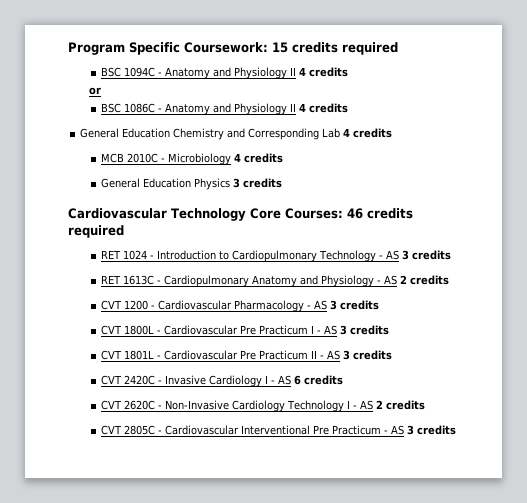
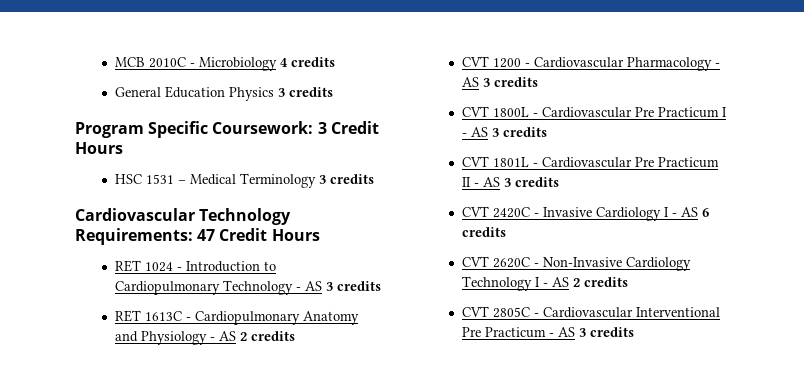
[68,42,398,55] [100,67,348,79] [88,87,101,95] [100,103,348,115] [80,128,393,140] Program Specific Coursework: 15 credits required // BSC 1094C - Anatomy and Physiology II 4 credits // or // BSC 1086C - Anatomy and Physiology II 4 credits // General Education Chemistry and Corresponding Lab 4 credits // -> (115, 62) none
[68,208,413,221] [68,225,124,238] Cardiovascular Technology Core Courses: 46 credits required -> [75,121,379,138] [75,142,123,154] [115,173,375,188] [75,208,292,225] [75,228,320,245] Program Specific Coursework: 3 Credit Hours // HSC 1531 – Medical Terminology 3 credits // Cardiovascular Technology Requirements: 47 Credit Hours

